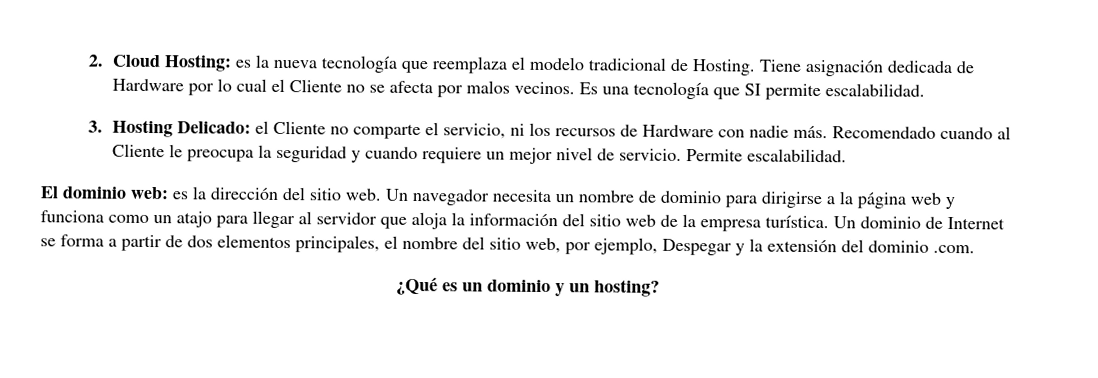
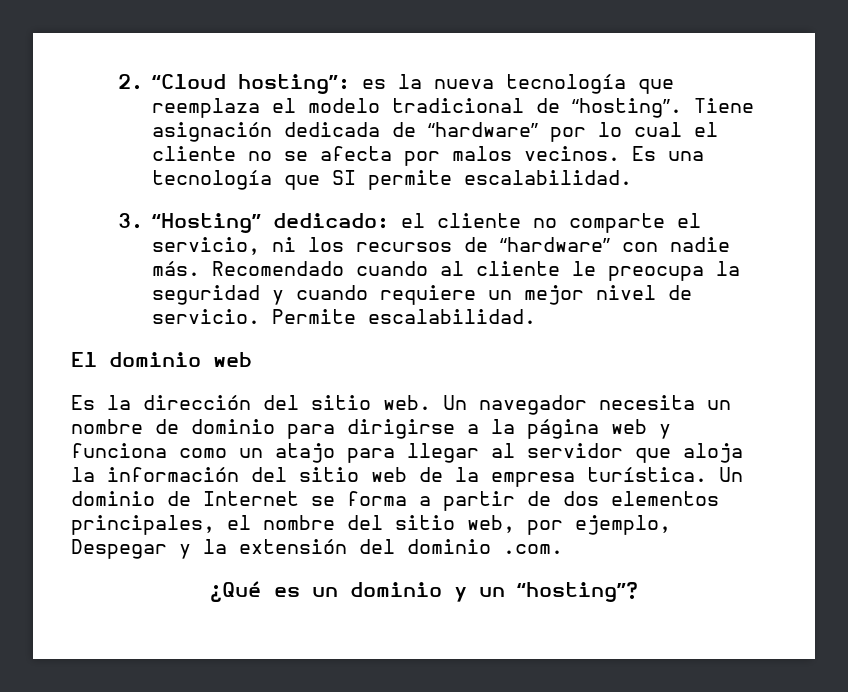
[111,54,231,72] Cloud Hosting: -> [152,74,351,94] “Cloud hosting”:
[691,59,755,76] Hosting. -> [572,98,683,118] “hosting”.
[111,78,184,92] Hardware -> [428,122,539,137] “hardware”
[288,79,342,93] Cliente -> [152,146,237,161] cliente
[111,119,326,138] Hosting Delicado: el Cliente -> [152,213,522,233] “Hosting” dedicado: el cliente
[641,124,714,138] Hardware -> [500,237,611,252] “hardware”
[111,143,165,158] Cliente -> [476,261,561,276] cliente
[130,186,188,200] web: es -> [213,352,252,367] [71,395,95,410] web // Es
[594,279,660,297] hosting? -> [517,582,638,602] “hosting”?

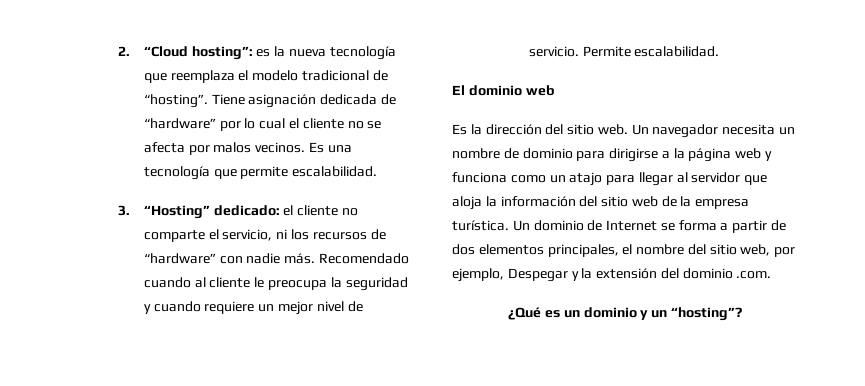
[332,170,357,185] SI -> (237, 174) none

